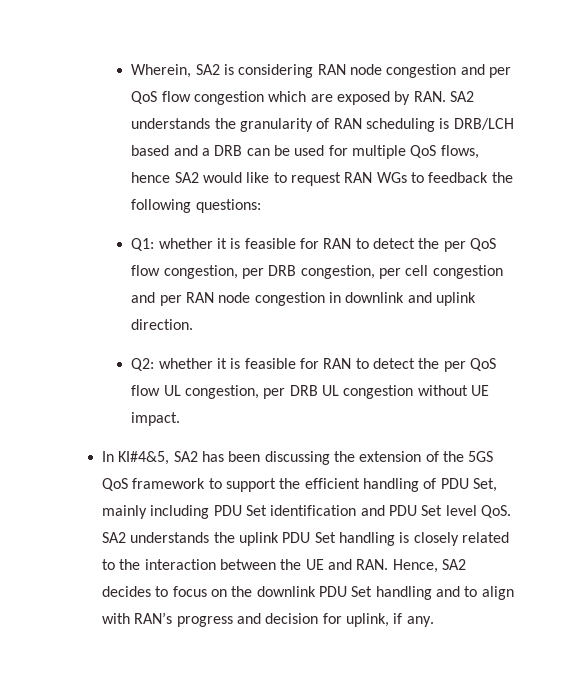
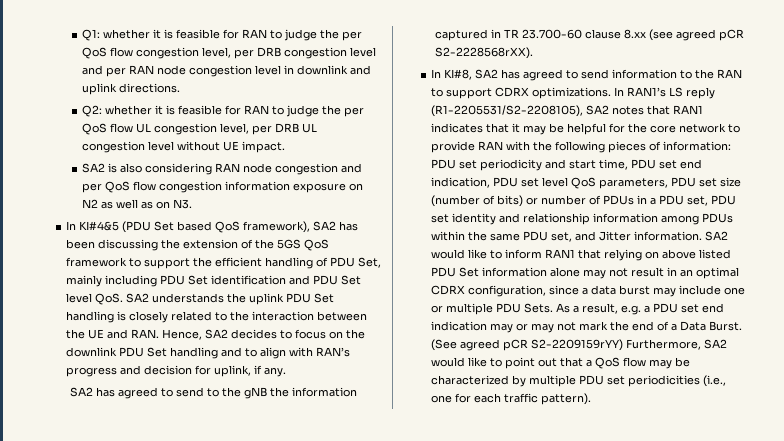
[131,64,192,78] Wherein, -> [82,29,363,41] [82,47,377,59] [82,65,372,77] [82,83,181,95] [82,105,365,117] [82,123,318,135] [82,141,286,153] Q1: whether it is feasible for RAN to judge the per QoS flow congestion level, per DRB congestion level and per RAN node congestion level in downlink and uplink directions. // Q2: whether it is feasible for RAN to judge the per QoS flow UL congestion level, per DRB UL congestion level without UE impact. //
(235, 69) none -> [120,163,143,173] also
[268,91,475,105] [131,118,514,132] [131,145,479,159] [131,172,513,186] [131,199,261,213] [131,238,496,252] [131,265,503,279] [131,292,477,306] [131,319,194,330] [131,358,496,372] [131,385,490,399] [131,412,181,426] [102,451,170,465] which are exposed by RAN. SA2 understands the granularity of RAN scheduling is DRB/LCH based and a DRB can be used for multiple QoS flows, hence SA2 would like to request RAN WGs to feedback the following questions: // Q1: whether it is feasible for RAN to detect the per QoS flow congestion, per DRB congestion, per cell congestion and per RAN node congestion in downlink and uplink direction. // Q2: whether it is feasible for RAN to detect the per QoS flow UL congestion, per DRB UL congestion without UE impact. // In KI#4&5, -> [225,181,364,193] [82,199,193,209] [65,221,310,233] information exposure on N2 as well as on N3. // In KI#4&5 (PDU Set based QoS framework),
(434, 621) none -> [70,387,358,399] [435,29,745,41] [435,47,534,59] [430,69,742,81] [430,87,715,99] [430,105,703,117] [430,123,740,135] [430,141,731,153] [430,159,702,171] [430,177,741,189] [430,195,736,207] [430,213,733,225] [430,231,728,242] [430,249,731,261] [430,267,739,279] [430,285,745,297] [430,303,724,315] [430,321,742,333] [430,339,727,351] [430,357,690,369] [430,375,726,387] [430,393,591,405] // SA2 has agreed to send to the gNB the information captured in TR 23.700-60 clause 8.xx (see agreed pCR S2-2228568rXX). // In KI#8, SA2 has agreed to send information to the RAN to support CDRX optimizations. In RAN1’s LS reply (R1-2205531/S2-2208105), SA2 notes that RAN1 indicates that it may be helpful for the core network to provide RAN with the following pieces of information: PDU set periodicity and start time, PDU set end indication, PDU set level QoS parameters, PDU set size (number of bits) or number of PDUs in a PDU set, PDU set identity and relationship information among PDUs within the same PDU set, and Jitter information. SA2 would like to inform RAN1 that relying on above listed PDU Set information alone may not result in an optimal CDRX configuration, since a data burst may include one or multiple PDU Sets. As a result, e.g. a PDU set end indication may or may not mark the end of a Data Burst. (See agreed pCR S2-2209159rYY) Furthermore, SA2 would like to point out that a QoS flow may be characterized by multiple PDU set periodicities (i.e., one for each traffic pattern).

